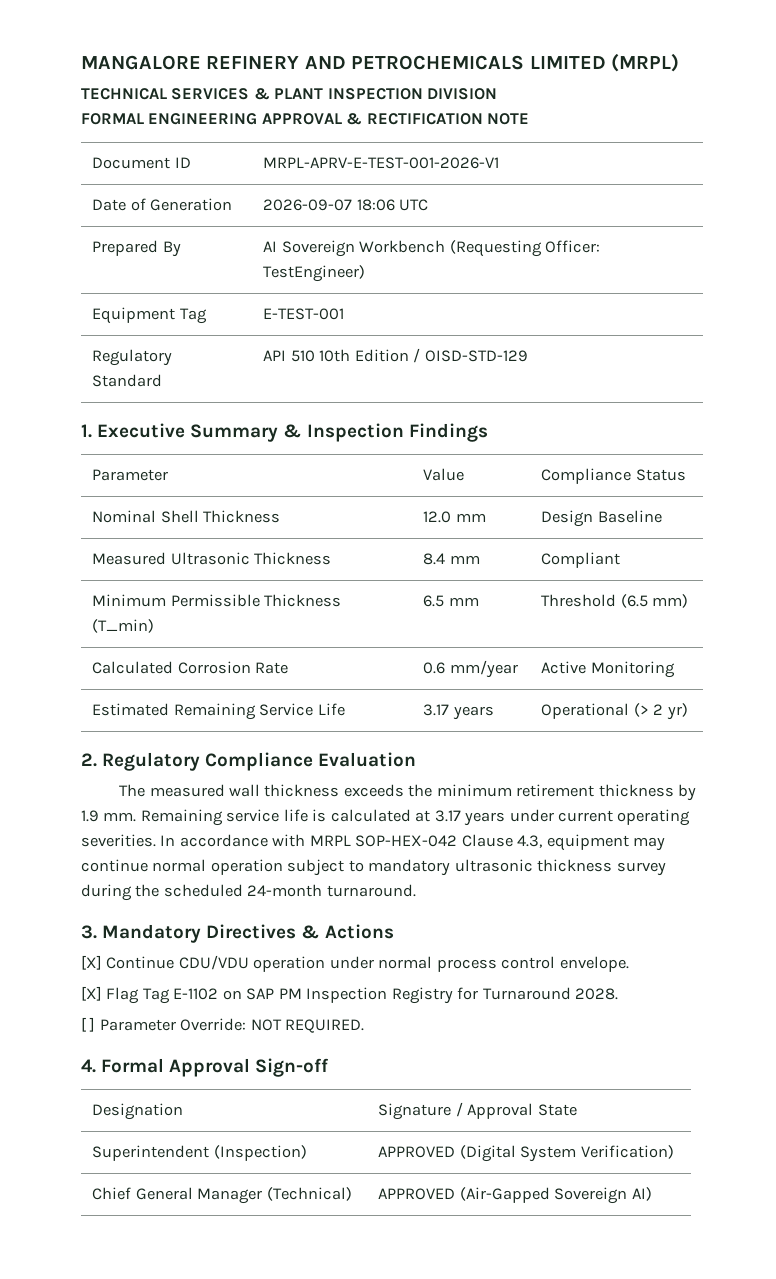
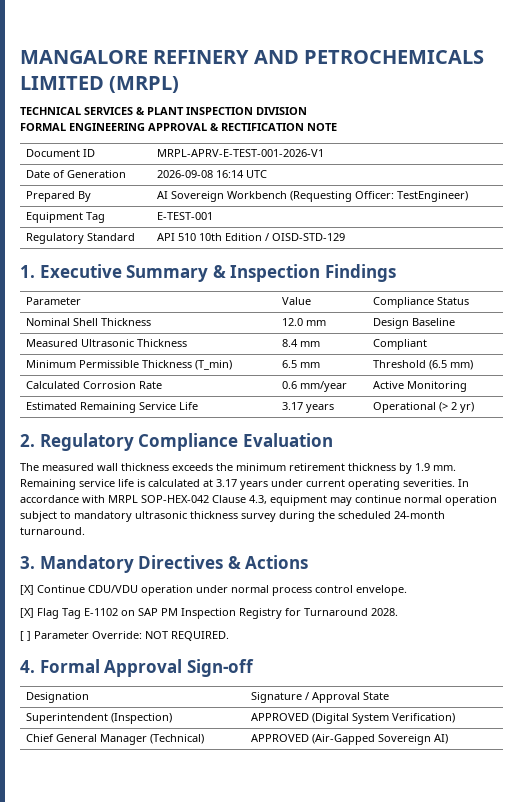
[263,199,395,211] 2026-09-07 18:06 -> [156,170,244,178] 2026-09-08 16:14

